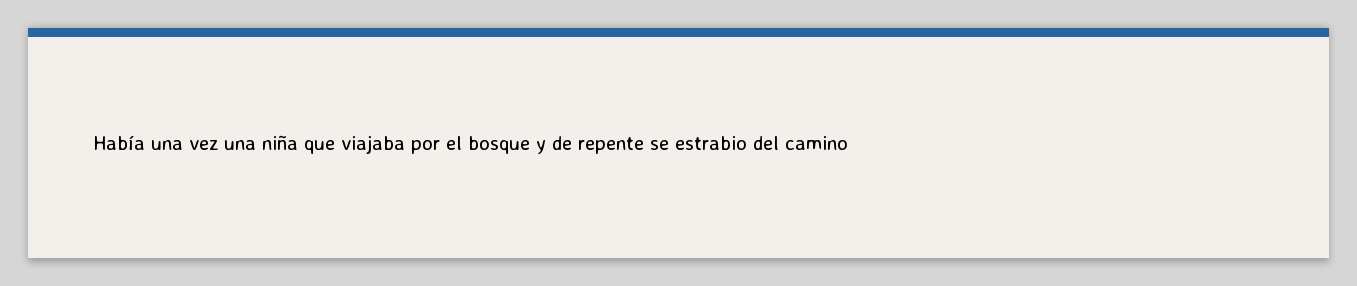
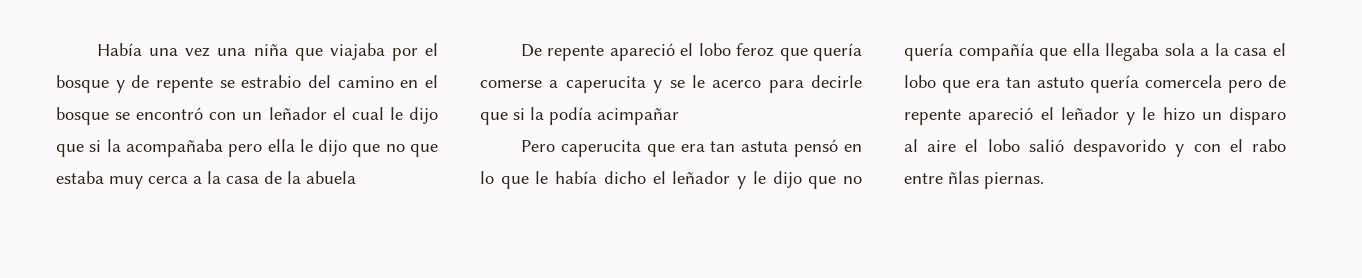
(848, 143) none -> [400,75,439,88] [56,107,438,125] [56,139,439,157] [56,171,356,189] [521,43,862,61] [480,75,862,93] [480,107,679,125] [521,139,862,157] [480,171,863,189] [904,43,1286,61] [904,75,1286,93] [904,107,1286,125] [904,139,1286,157] [904,171,1044,189] en el bosque se encontró con un leñador el cual le dijo que si la acompañaba pero ella le dijo que no que estaba muy cerca a la casa de la abuela // De repente apareció el lobo feroz que quería comerse a caperucita y se le acerco para decirle que si la podía acimpañar // Pero caperucita que era tan astuta pensó en lo que le había dicho el leñador y le dijo que no quería compañía que ella llegaba sola a la casa el lobo que era tan astuto quería comercela pero de repente apareció el leñador y le hizo un disparo al aire el lobo salió despavorido y con el rabo entre ñlas piernas.

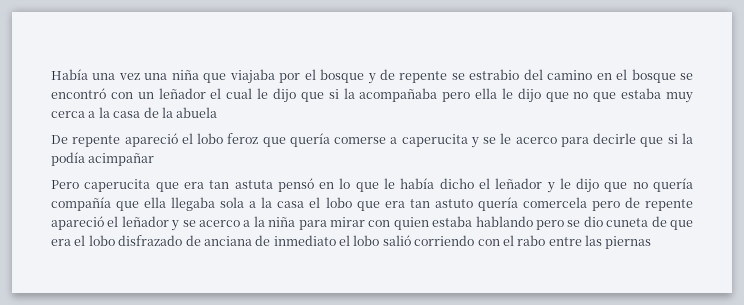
[1142,107,1286,125] [904,139,957,152] le hizo un disparo al aire -> [182,216,693,230] [51,235,336,246] se acerco a la niña para mirar con quien estaba hablando pero se dio cuneta de que era el lobo disfrazado de anciana de inmediato
[1073,139,1185,157] despavorido y -> [414,235,475,246] corriendo
[948,171,1044,189] ñlas piernas. -> [585,235,652,249] las piernas

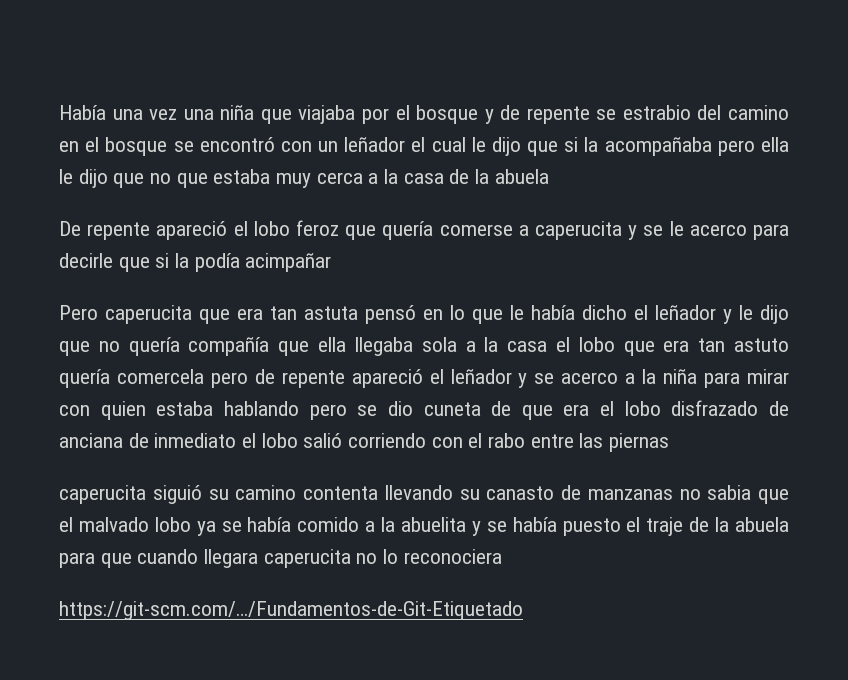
(652, 242) none -> [59,485,789,504] [59,517,790,536] [59,549,502,568] [59,601,523,620] // caperucita siguió su camino contenta llevando su canasto de manzanas no sabia que el malvado lobo ya se había comido a la abuelita y se había puesto el traje de la abuela para que cuando llegara caperucita no lo reconociera // https://git-scm.com/…/Fundamentos-de-Git-Etiquetado

